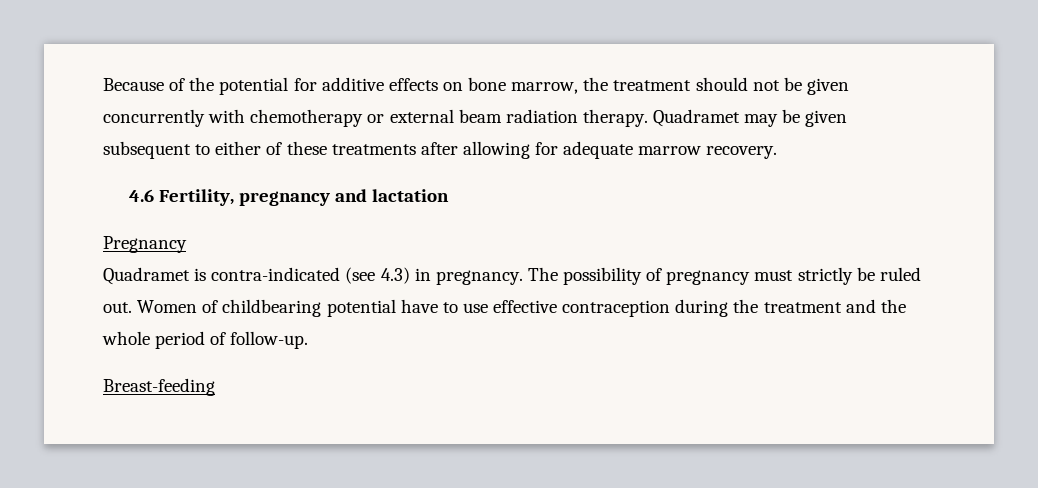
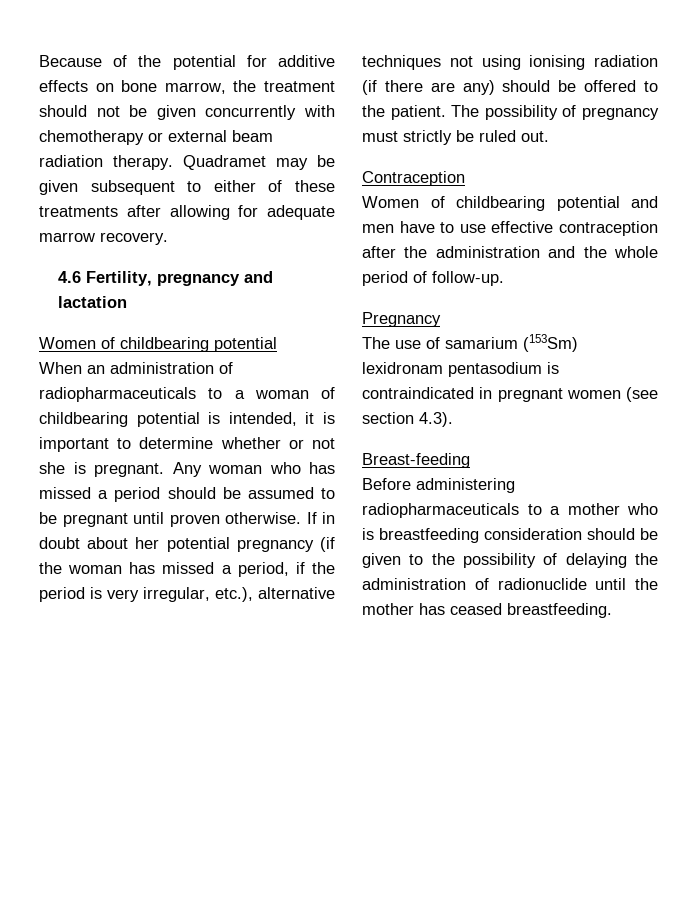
[103,236,187,253] [103,267,523,285] Pregnancy // Quadramet is contra-indicated (see 4.3) in pregnancy. -> [39,337,277,352] [39,362,233,374] [39,387,335,402] [39,412,335,427] [39,437,335,452] [39,462,335,477] [39,487,335,502] [39,512,335,527] [39,537,335,552] [39,562,335,577] [39,587,335,602] [362,55,658,70] [362,80,658,95] [362,105,446,120] Women of childbearing potential // When an administration of radiopharmaceuticals to a woman of childbearing potential is intended, it is important to determine whether or not she is pregnant. Any woman who has missed a period should be assumed to be pregnant until proven otherwise. If in doubt about her potential pregnancy (if the woman has missed a period, if the period is very irregular, etc.), alternative techniques not using ionising radiation (if there are any) should be offered to the patient.
[137,299,396,317] Women of childbearing potential -> [362,171,465,186] [362,196,658,211] [362,224,394,233] // Contraception // Women of childbearing potential and men
[675,299,842,317] during the treatment -> [362,246,540,258] after the administration
[103,378,215,396] Breast-feeding -> [362,312,441,327] [362,334,578,352] [362,362,559,377] [362,387,658,402] [362,412,453,427] [362,453,470,468] [362,478,515,493] [362,503,658,518] [362,528,658,543] [362,553,658,568] [362,578,658,590] [362,603,612,618] Pregnancy // The use of samarium (153Sm) lexidronam pentasodium is contraindicated in pregnant women (see section 4.3). // Breast-feeding // Before administering radiopharmaceuticals to a mother who is breastfeeding consideration should be given to the possibility of delaying the administration of radionuclide until the mother has ceased breastfeeding.

